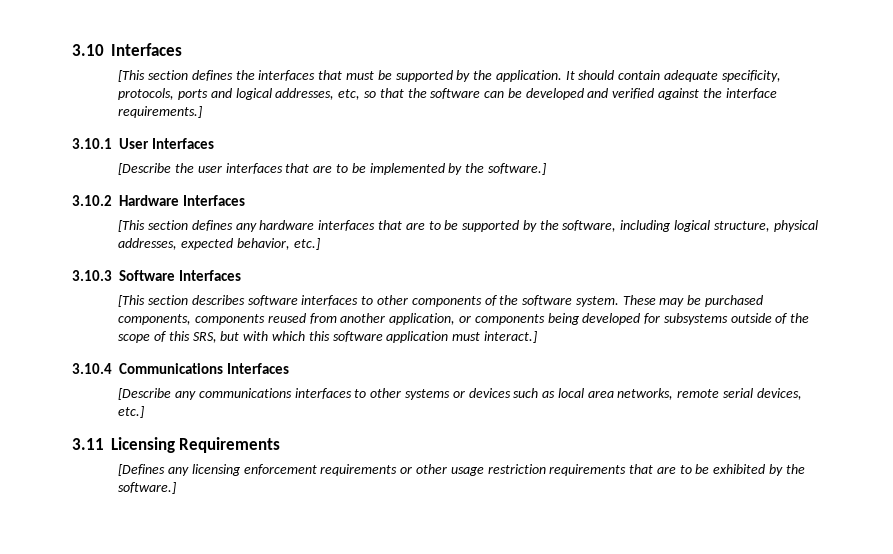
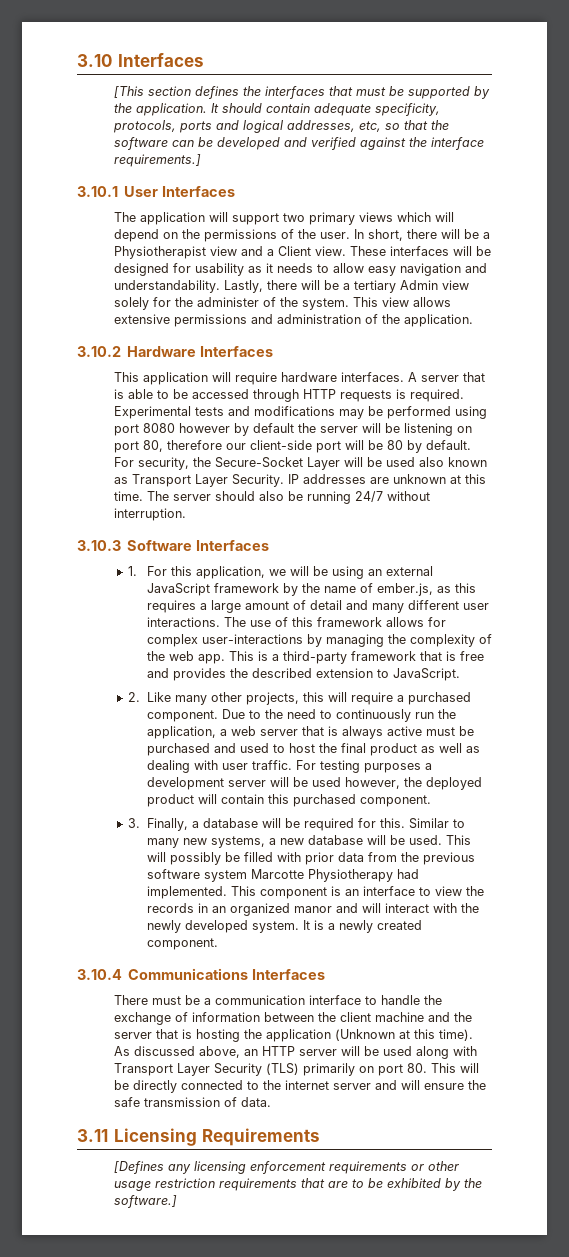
[118,163,546,175] [72,195,246,206] [118,220,818,232] [118,238,320,250] [72,270,242,281] [118,295,763,307] [118,313,810,325] [118,331,537,343] [72,363,290,374] [118,388,802,400] [118,406,145,418] [Describe the user interfaces that are to be implemented by the software.] // 3.10.2 Hardware Interfaces // [This section defines any hardware interfaces that are to be supported by the software, including logical structure, physical addresses, expected behavior, etc.] // 3.10.3 Software Interfaces // [This section describes software interfaces to other components of the software system. These may be purchased components, components reused from another application, or components being developed for subsystems outside of the scope of this SRS, but with which this software application must interact.] // 3.10.4 Communications Interfaces // [Describe any communications interfaces to other systems or devices such as local area networks, remote serial devices, etc.] -> [114,212,455,225] [114,229,491,242] [114,246,492,259] [114,263,488,276] [114,280,470,293] [114,297,452,310] [114,314,474,327] [77,346,274,357] [114,372,486,385] [114,389,465,402] [114,406,488,419] [114,423,473,436] [114,440,472,453] [114,457,488,470] [114,474,487,487] [114,491,431,504] [114,508,187,521] [77,540,270,551] [128,566,433,579] [146,583,476,596] [146,600,489,613] [146,617,446,627] [146,634,492,647] [146,651,484,664] [146,668,460,681] [128,692,471,705] [146,709,456,722] [146,726,474,739] [146,743,480,756] [146,760,432,773] [146,777,482,790] [146,794,431,807] [128,818,465,831] [146,835,471,848] [146,852,475,865] [146,869,419,882] [146,886,484,899] [146,903,479,916] [146,920,422,933] [146,938,218,950] [77,968,326,980] [114,995,443,1005] [114,1012,473,1025] [114,1029,474,1042] [114,1046,478,1059] [114,1063,480,1076] [114,1080,487,1093] [114,1097,272,1107] The application will support two primary views which will depend on the permissions of the user. In short, there will be a Physiotherapist view and a Client view. These interfaces will be designed for usability as it needs to allow easy navigation and understandability. Lastly, there will be a tertiary Admin view solely for the administer of the system. This view allows extensive permissions and administration of the application. // 3.10.2 Hardware Interfaces // This application will require hardware interfaces. A server that is able to be accessed through HTTP requests is required. Experimental tests and modifications may be performed using port 8080 however by default the server will be listening on port 80, therefore our client-side port will be 80 by default. For security, the Secure-Socket Layer will be used also known as Transport Layer Security. IP addresses are unknown at this time. The server should also be running 24/7 without interruption. // 3.10.3 Software Interfaces // 1. For this application, we will be using an external JavaScript framework by the name of ember.js, as this requires a large amount of detail and many different user interactions. The use of this framework allows for complex user-interactions by managing the complexity of the web app. This is a third-party framework that is free and provides the described extension to JavaScript. // 2. Like many other projects, this will require a purchased component. Due to the need to continuously run the application, a web server that is always active must be purchased and used to host the final product as well as dealing with user traffic. For testing purposes a development server will be used however, the deployed product will contain this purchased component. // 3. Finally, a database will be required for this. Similar to many new systems, a new database will be used. This will possibly be filled with prior data from the previous software system Marcotte Physiotherapy had implemented. This component is an interface to view the records in an organized manor and will interact with the newly developed system. It is a newly created component. // 3.10.4 Communications Interfaces // There must be a communication interface to handle the exchange of information between the client machine and the server that is hosting the application (Unknown at this time). As discussed above, an HTTP server will be used along with Transport Layer Security (TLS) primarily on port 80. This will be directly connected to the internet server and will ensure the safe transmission of data.

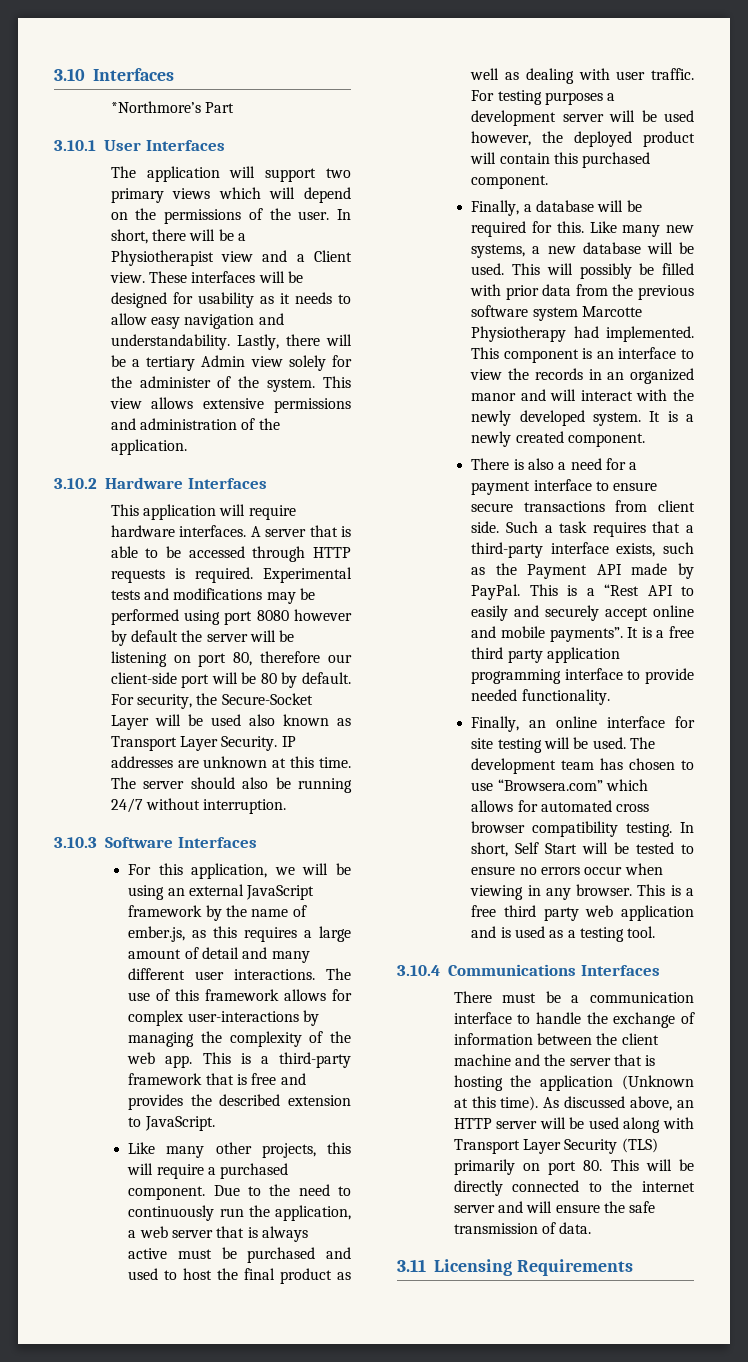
[114,86,491,99] [114,103,441,116] [113,120,450,133] [114,137,485,150] [114,154,202,167] [This section defines the interfaces that must be supported by the application. It should contain adequate specificity, protocols, ports and logical addresses, etc, so that the software can be developed and verified against the interface requirements.] -> [110,101,235,113] *Northmore’s Part
[128,566,138,576] 1. -> (257, 842) none
[128,692,141,702] 2. -> (215, 1123) none
[128,818,141,828] 3. -> (549, 182) none
[408,818,465,829] Similar to -> [589,221,617,233] Like
(218, 944) none -> [471,458,638,470] [471,479,658,495] [471,500,695,512] [471,521,694,537] [471,542,694,558] [471,563,694,579] [471,584,694,600] [471,605,694,621] [471,626,694,642] [471,647,620,663] [471,668,694,684] [471,689,610,705] [471,716,695,732] [471,737,655,753] [471,758,694,774] [471,779,648,791] [471,800,650,812] [471,821,694,837] [471,842,694,857] [471,863,663,875] [470,884,694,900] [471,905,694,921] [471,926,656,942] // There is also a need for a payment interface to ensure secure transactions from client side. Such a task requires that a third-party interface exists, such as the Payment API made by PayPal. This is a “Rest API to easily and securely accept online and mobile payments”. It is a free third party application programming interface to provide needed functionality. // Finally, an online interface for site testing will be used. The development team has chosen to use “Browsera.com” which allows for automated cross browser compatibility testing. In short, Self Start will be tested to ensure no errors occur when viewing in any browser. This is a free third party web application and is used as a testing tool.
[114,1161,460,1174] [114,1178,483,1191] [114,1195,178,1208] // [Defines any licensing enforcement requirements or other usage restriction requirements that are to be exhibited by the software.] -> (633, 1267) none

